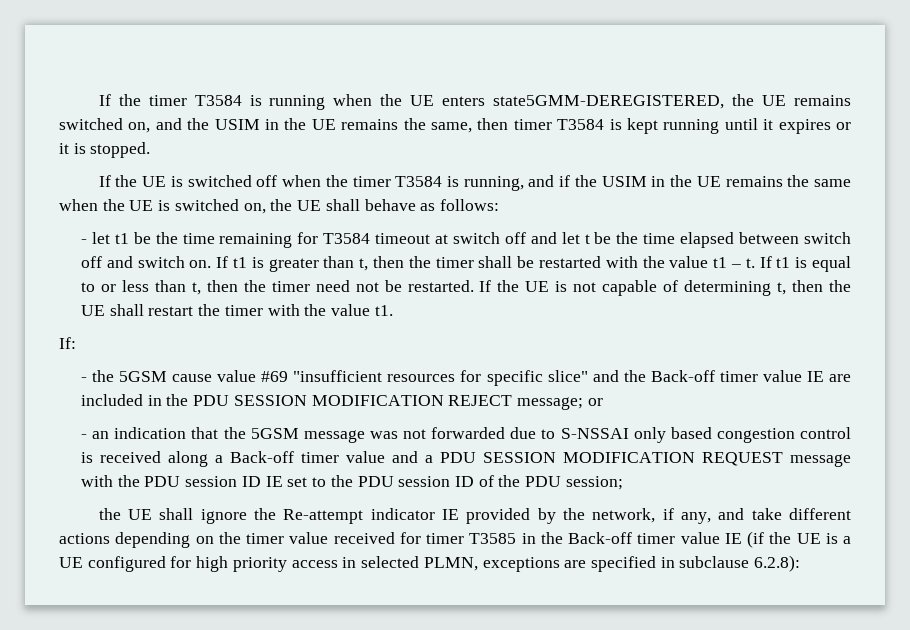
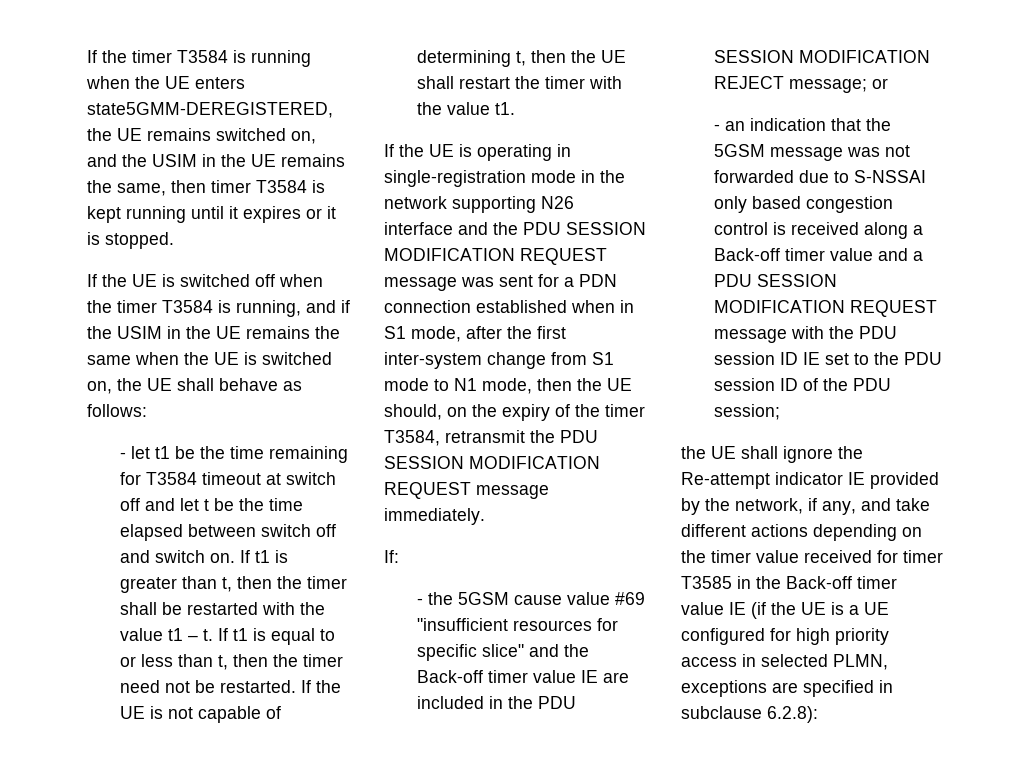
(393, 310) none -> [384,144,571,161] [384,170,625,187] [384,196,574,213] [384,222,646,235] [384,248,607,265] [384,274,617,291] [384,300,634,313] [384,326,566,342] [384,352,614,369] [384,378,632,394] [384,404,645,421] [384,430,598,446] [384,456,600,469] [384,482,549,499] [384,508,485,525] // If the UE is operating in single-registration mode in the network supporting N26 interface and the PDU SESSION MODIFICATION REQUEST message was sent for a PDN connection established when in S1 mode, after the first inter-system change from S1 mode to N1 mode, then the UE should, on the expiry of the timer T3584, retransmit the PDU SESSION MODIFICATION REQUEST message immediately.

